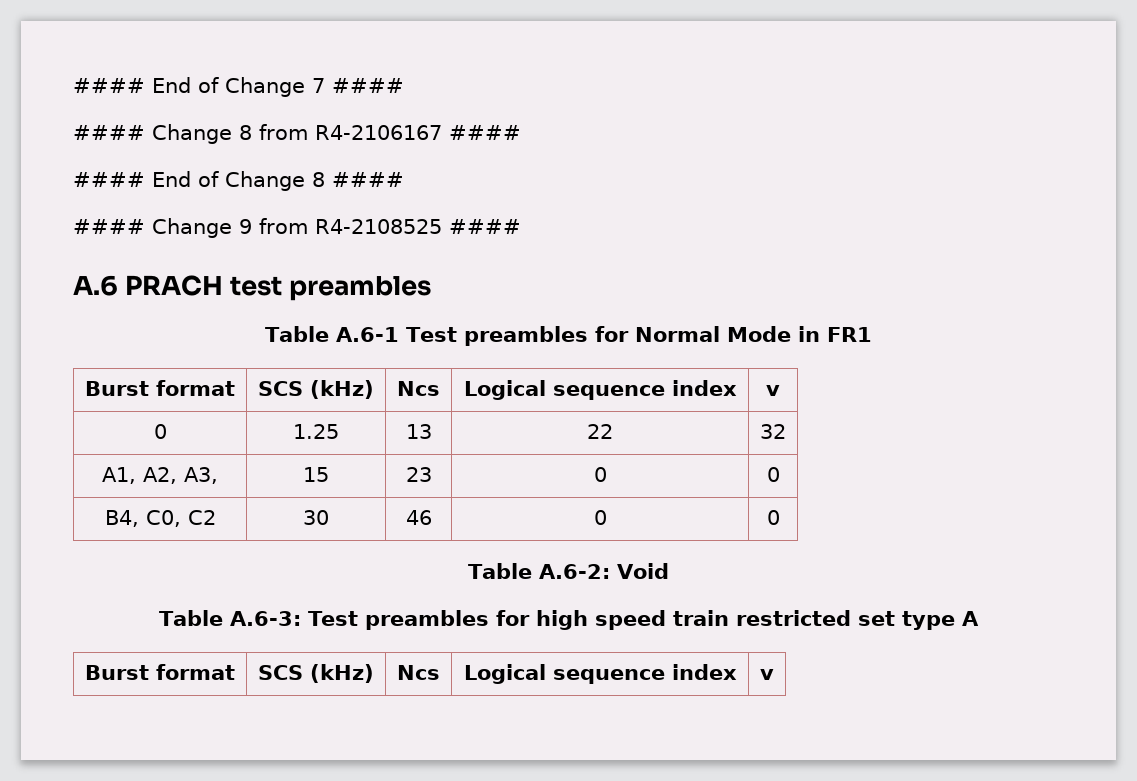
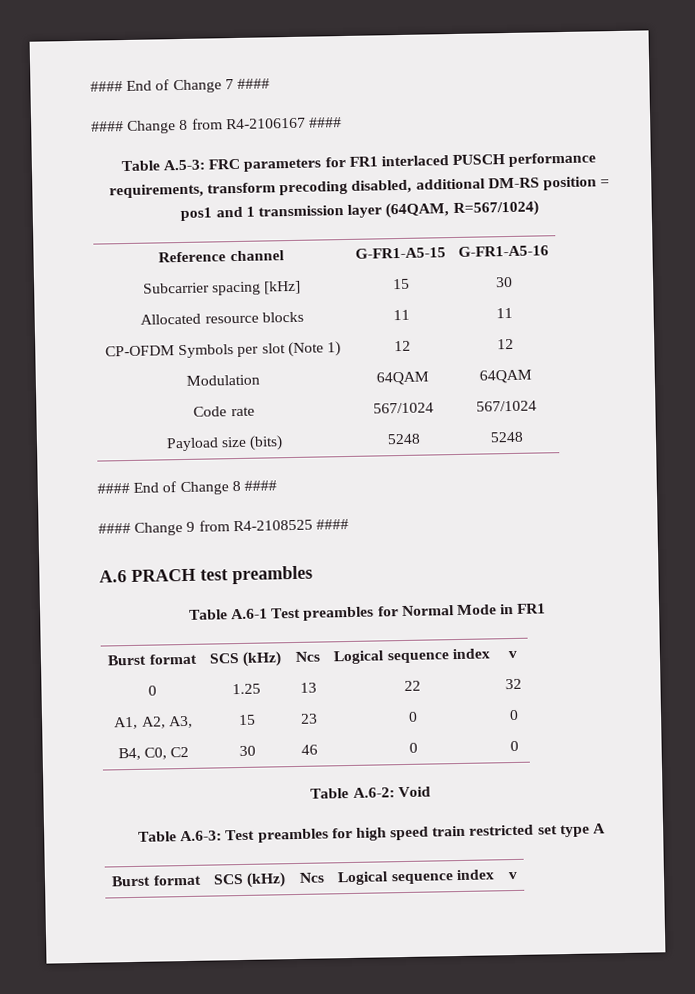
(521, 132) none -> [120,152,597,172] [108,176,611,199] [180,200,539,222] [158,250,285,263] [354,247,446,259] [458,245,549,257] [142,280,302,296] [392,278,410,290] [495,276,513,288] [140,311,304,325] [392,309,410,321] [496,307,513,319] [105,341,341,359] [393,340,411,352] [497,338,514,350] [186,374,260,386] [375,371,429,386] [479,369,532,384] [193,406,255,417] [372,402,434,414] [476,400,537,412] [165,435,284,452] [386,433,421,445] [490,431,524,443] // Table A.5-3: FRC parameters for FR1 interlaced PUSCH performance requirements, transform precoding disabled, additional DM-RS position = pos1 and 1 transmission layer (64QAM, R=567/1024) // Reference channel | G-FR1-A5-15 | G-FR1-A5-16 // Subcarrier spacing [kHz] | 15 | 30 // Allocated resource blocks | 11 | 11 // CP-OFDM Symbols per slot (Note 1) | 12 | 12 // Modulation | 64QAM | 64QAM // Code rate | 567/1024 | 567/1024 // Payload size (bits) | 5248 | 5248

